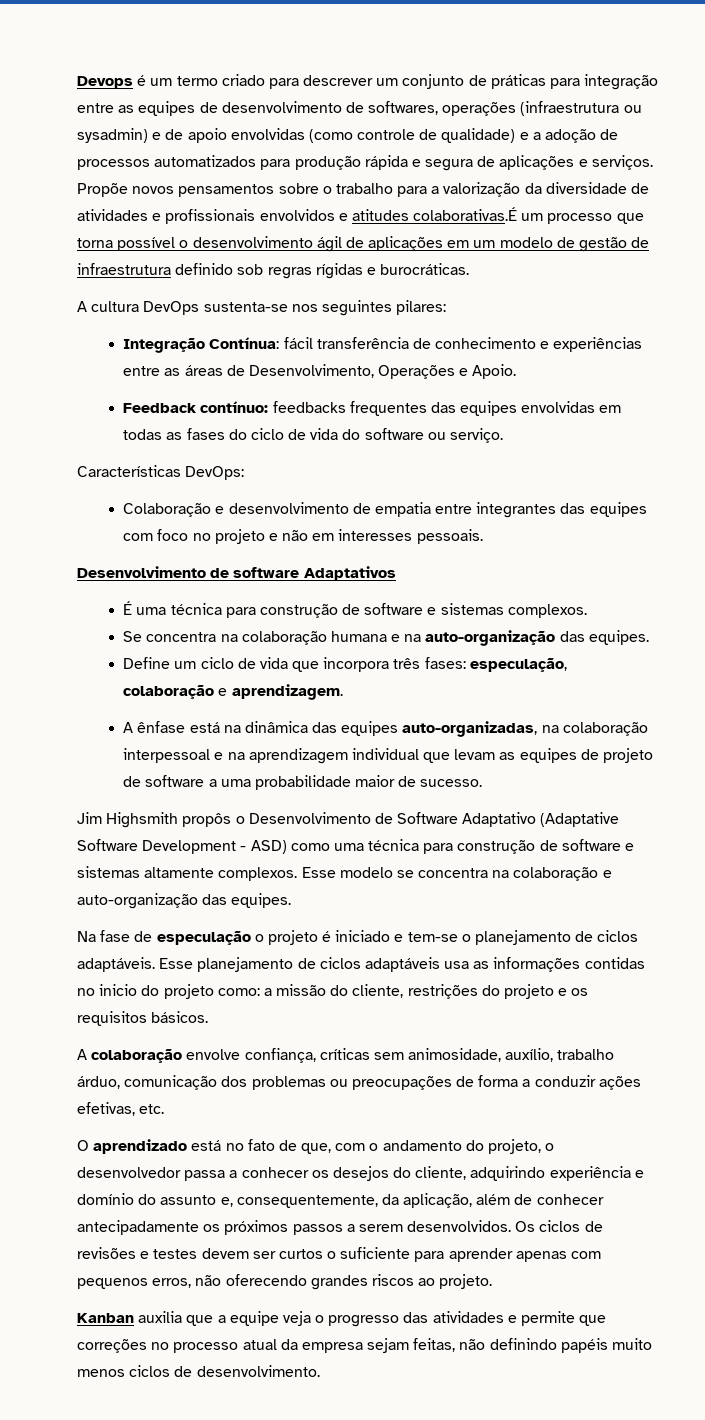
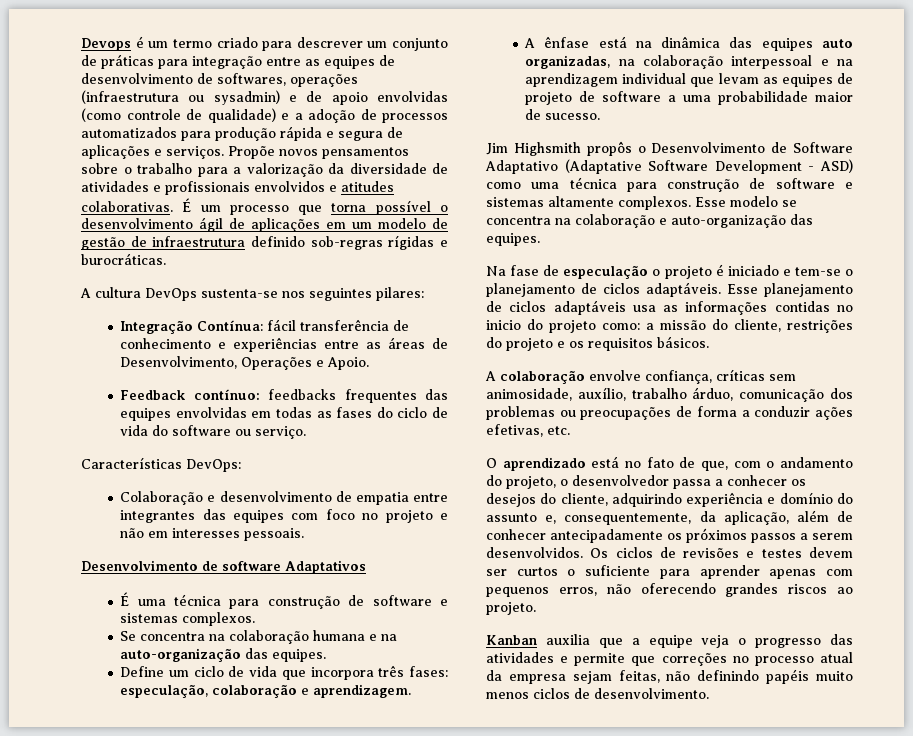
[413,207,518,221] colaborativas.É -> [81,198,192,212] colaborativas. É
[237,264,312,279] sob regras -> [310,236,383,250] sob-regras
[402,721,538,737] auto-organizadas, -> [822,39,853,48] [525,55,611,69] auto organizadas,

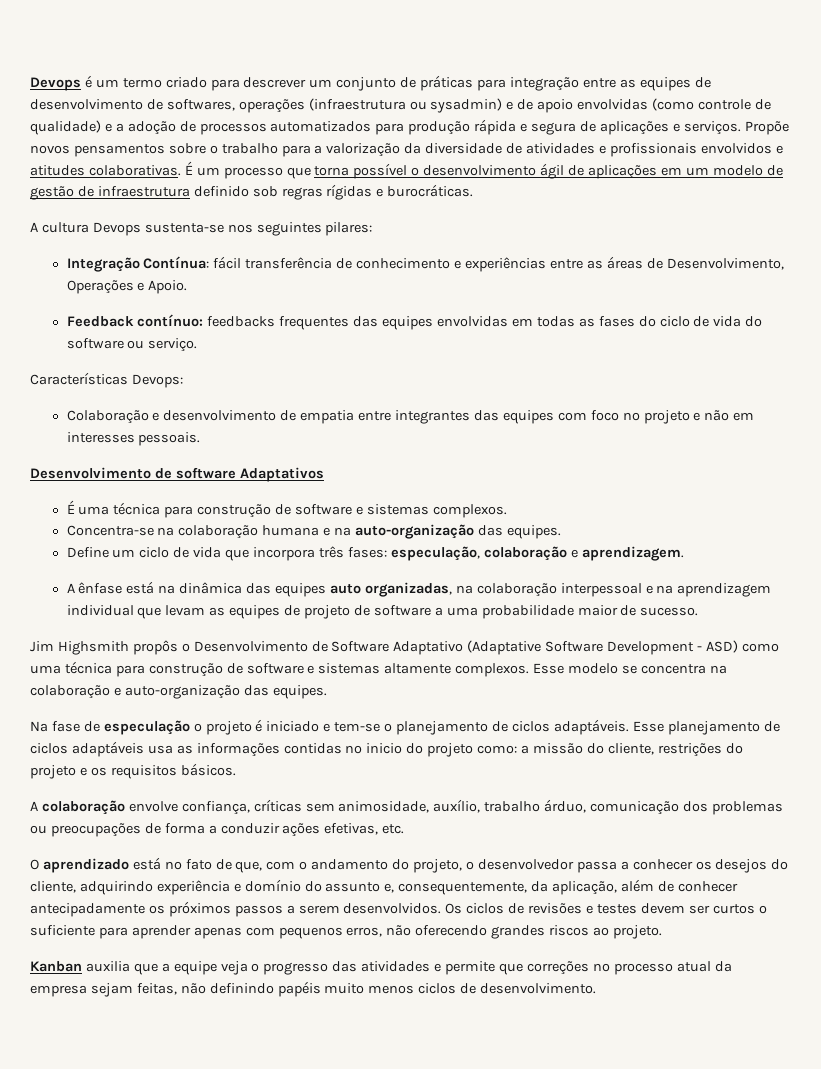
[310,236,383,250] sob-regras -> [252,186,323,200] sob regras
[145,288,197,301] DevOps -> [92,222,141,236] Devops
[186,459,241,472] DevOps: -> [131,374,183,388] Devops:
[120,631,206,641] Se concentra -> [66,525,154,536] Concentra-se

